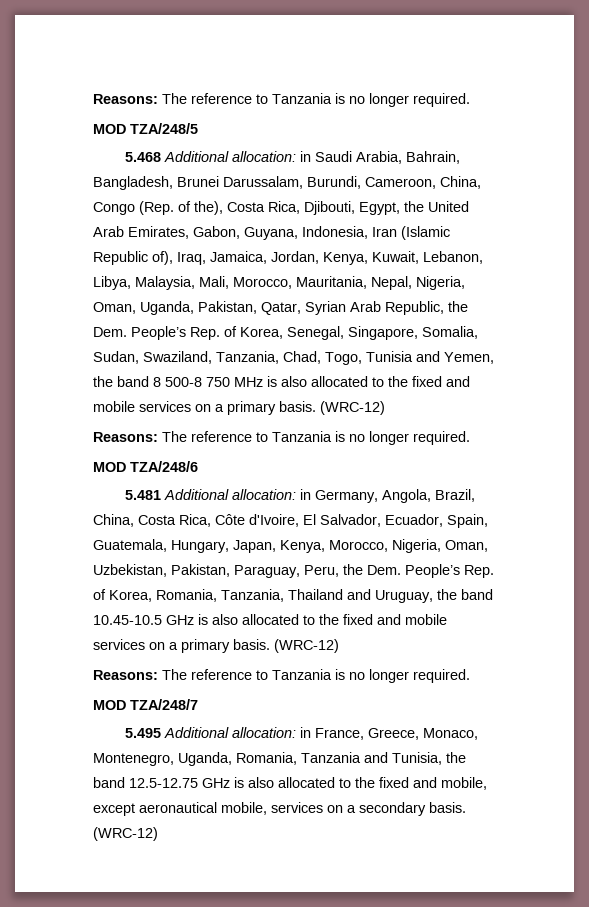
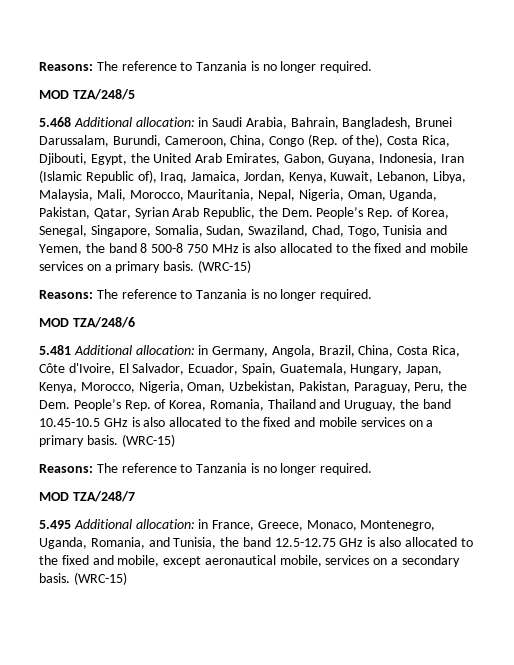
[216,351,279,364] Tanzania, -> (309, 231) none
[320,401,385,415] (WRC-12) -> [197,260,251,273] (WRC-15)
[221,589,284,602] Tanzania, -> (264, 405) none
[274,639,339,653] (WRC-12) -> [121,434,175,447] (WRC-15)
[301,752,361,763] Tanzania -> (145, 543) none
[93,827,158,841] (WRC-12) -> [73,572,127,585] (WRC-15)

